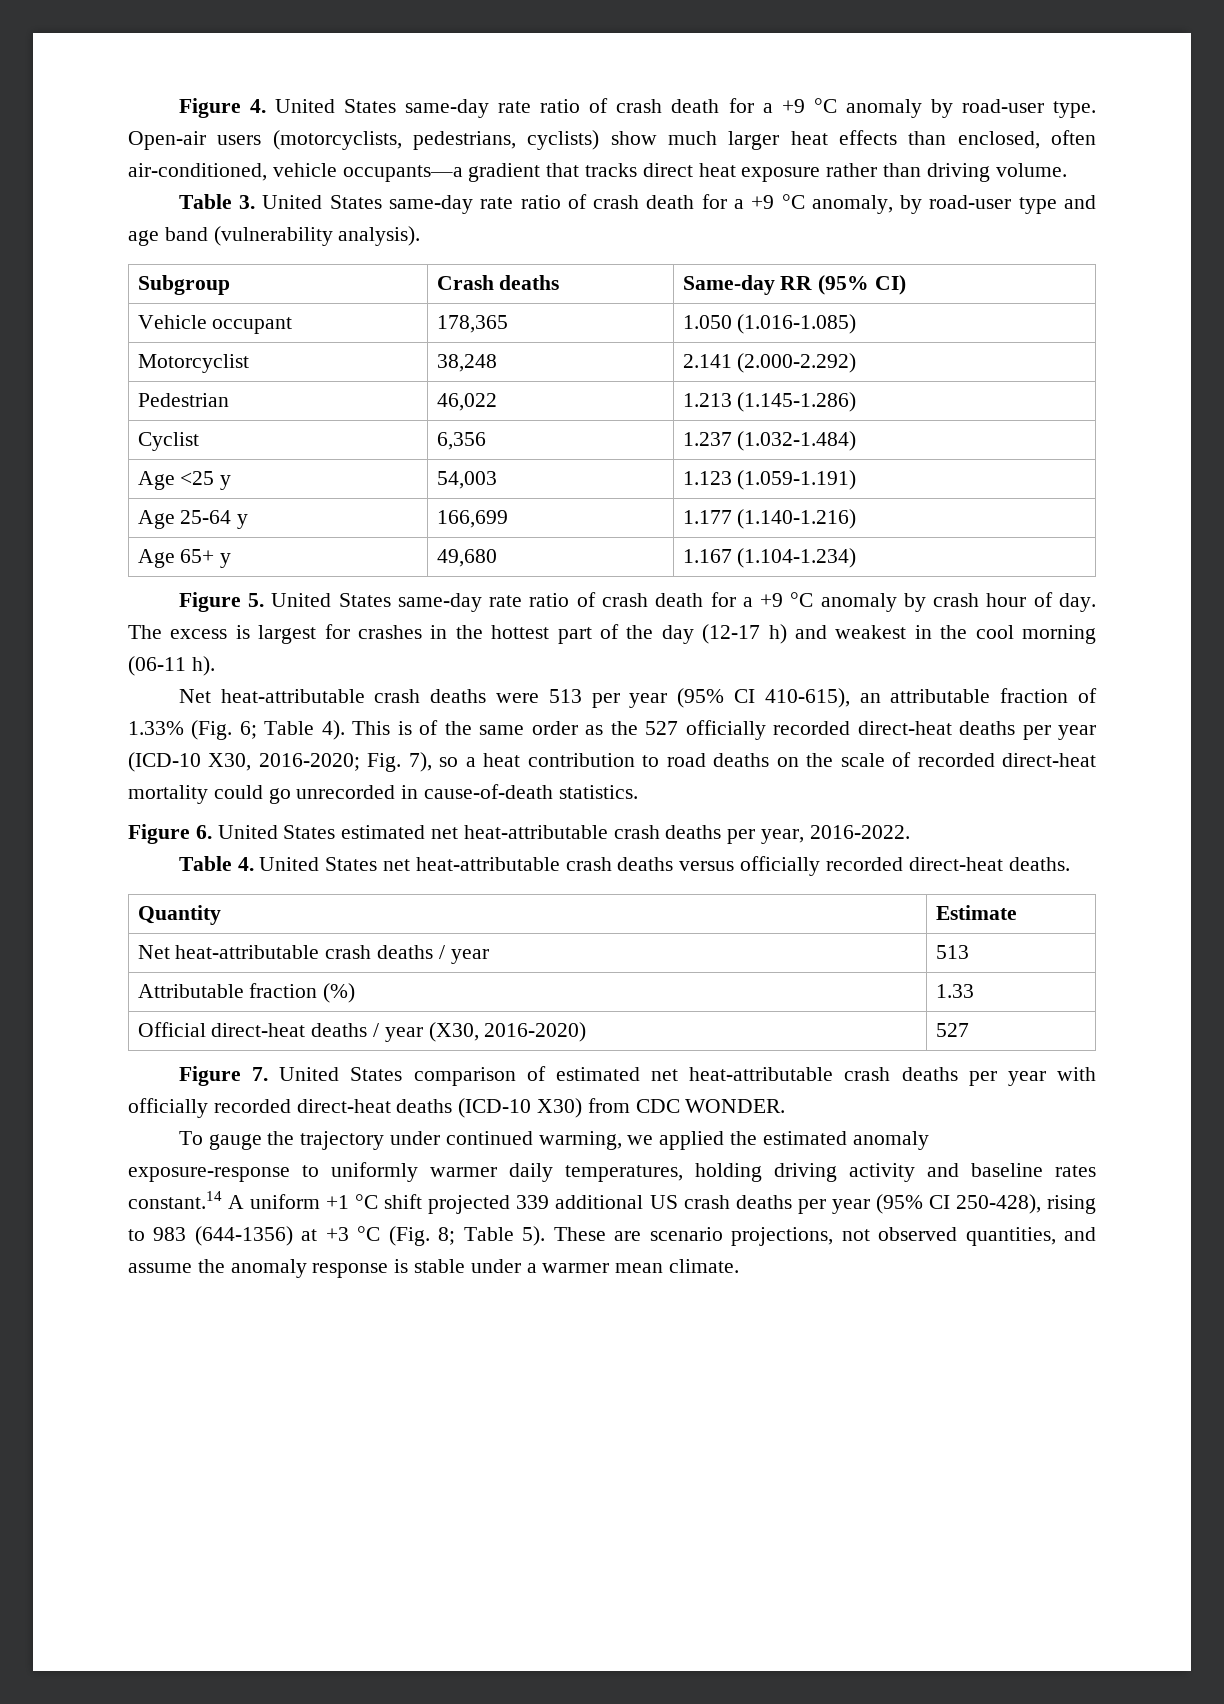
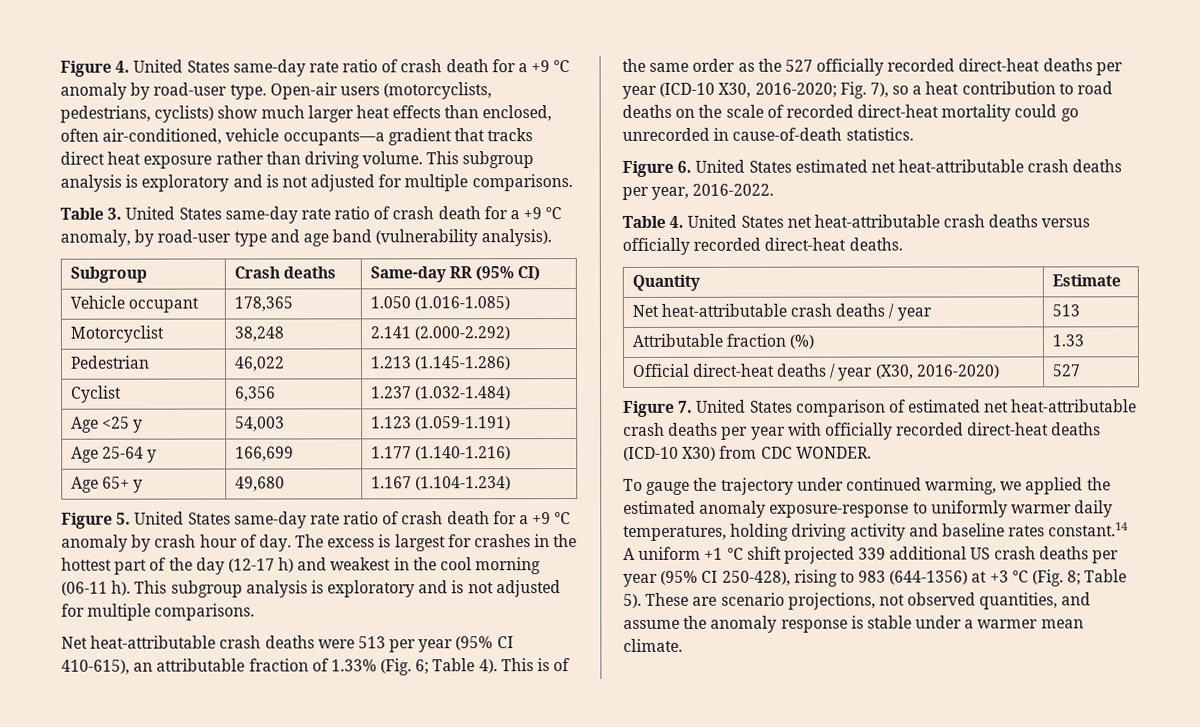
(1067, 170) none -> [426,151,535,169] [60,174,573,192] This subgroup analysis is exploratory and is not adjusted for multiple comparisons.
(215, 666) none -> [134,580,561,598] [61,603,256,621] This subgroup analysis is exploratory and is not adjusted for multiple comparisons.

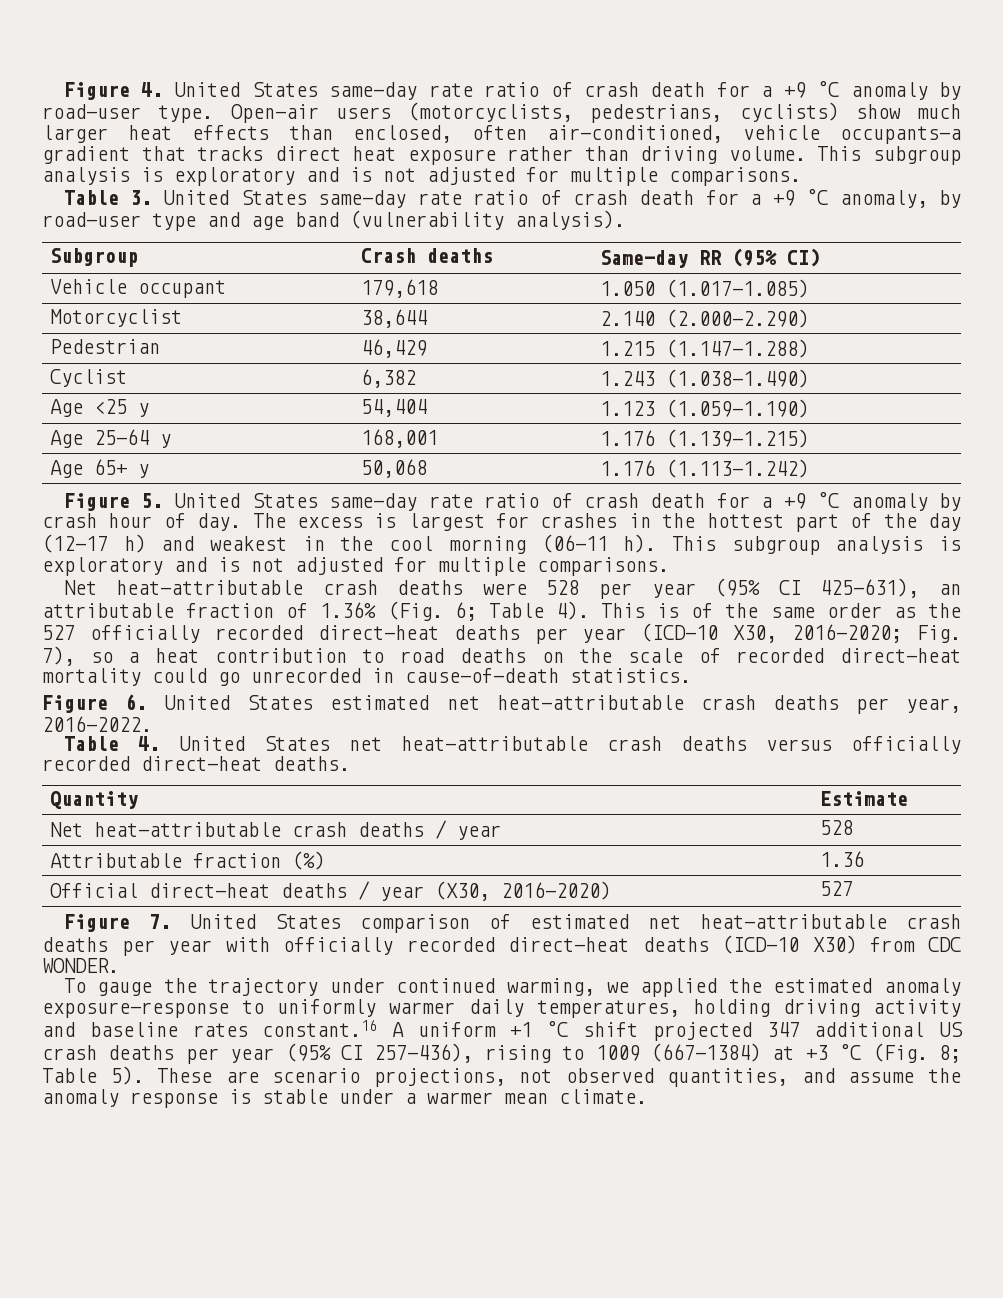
[233,296,293,312] 178,365 -> [361,279,439,298] 179,618
[413,296,510,311] (1.016-1.085) -> [666,279,810,298] (1.017-1.085)
[233,326,284,342] [369,326,510,341] [69,355,150,369] [233,356,285,372] [369,356,511,371] [70,385,122,403] [234,386,276,402] [370,386,511,401] 38,248 | 2.141 (2.000-2.292) // Pedestrian | 46,022 | 1.213 (1.145-1.286) // Cyclist | 6,356 | 1.237 (1.032-1.484) -> [361,309,428,328] [600,309,810,328] [50,339,161,354] [361,339,428,358] [600,339,810,358] [50,369,128,387] [361,369,417,388] [600,369,810,388] 38,644 | 2.140 (2.000-2.290) // Pedestrian | 46,429 | 1.215 (1.147-1.288) // Cyclist | 6,382 | 1.243 (1.038-1.490)
[234,416,285,432] 54,003 -> [361,399,428,417] 54,404
[414,416,511,431] (1.059-1.191) -> [666,399,810,418] (1.059-1.190)
[234,446,294,462] [370,446,511,461] 166,699 | 1.177 (1.140-1.216) -> [361,429,439,448] [600,429,810,448] 168,001 | 1.176 (1.139-1.215)
[234,476,285,492] [370,476,511,491] 49,680 | 1.167 (1.104-1.234) -> [361,459,428,478] [600,459,810,478] 50,068 | 1.176 (1.113-1.242)
[357,636,514,653] [61,659,130,675] 513 per year (95% CI 410-615), -> [546,578,920,599] 528 per year (95% CI 425-631),
[330,659,377,672] 1.33% -> [320,602,377,618] 1.36%
[1051,304,1080,317] 513 -> [820,820,854,835] 528
[1051,334,1084,347] 1.33 -> [820,851,865,867] 1.36
[1048,522,1129,537] constant.14 -> [262,1020,378,1037] constant.16
[858,547,887,560] 339 -> [766,1022,800,1037] 347
[721,570,791,586] 250-428), -> [374,1043,474,1063] 257-436),
[858,570,969,585] 983 (644-1356) -> [595,1043,761,1062] 1009 (667-1384)

